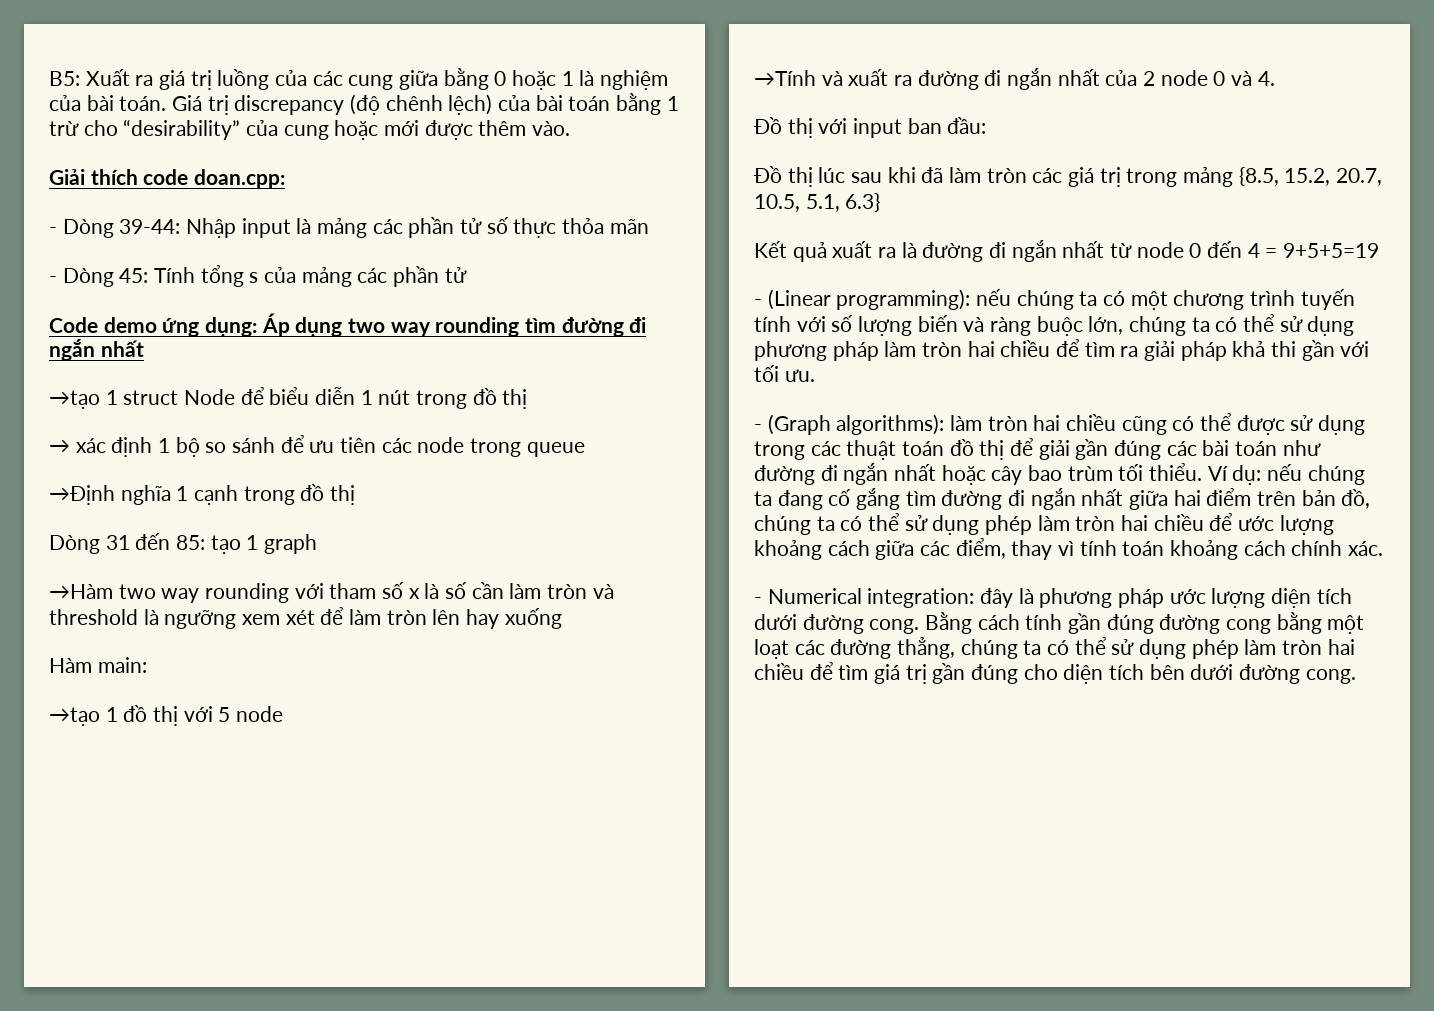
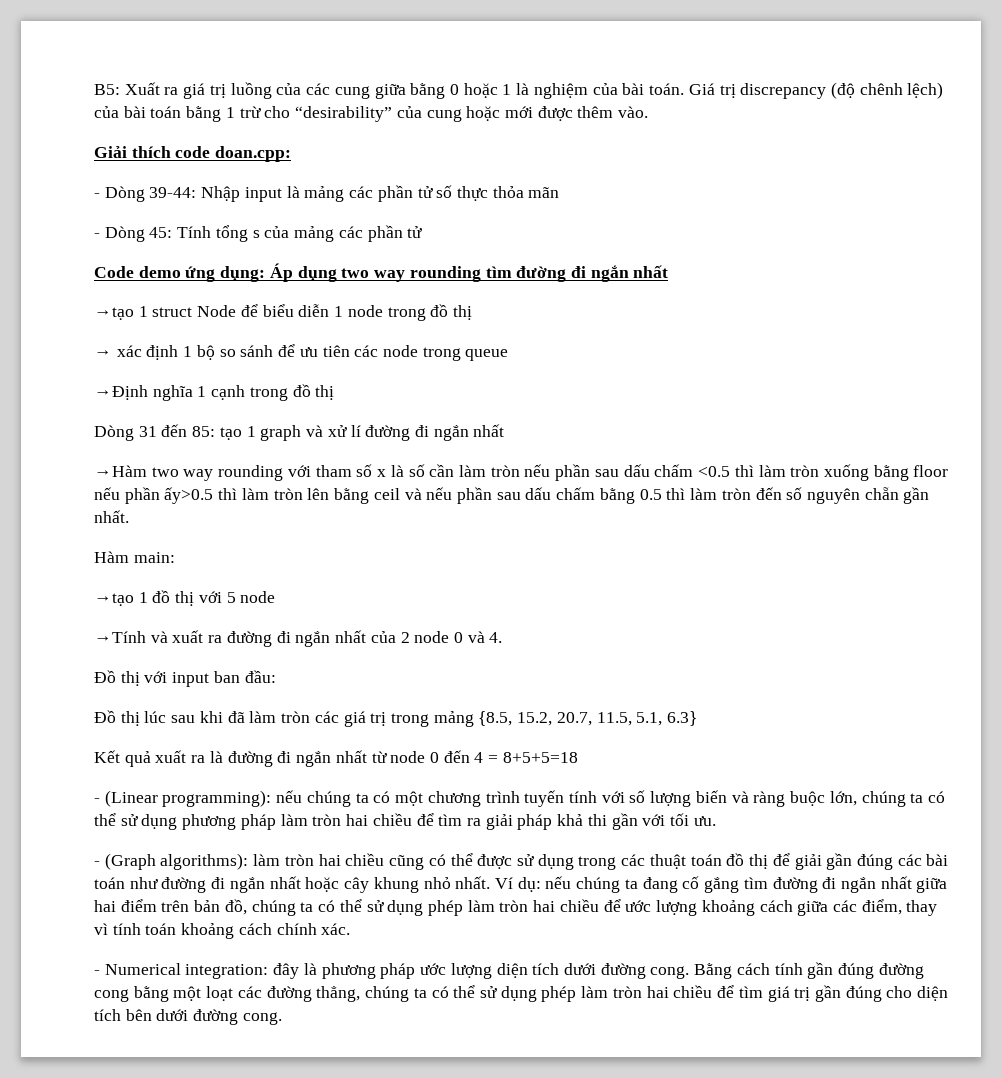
[378,390,411,405] nút -> [347,305,383,317] node
(318, 544) none -> [306,424,505,441] và xử lí đường đi ngắn nhất
[592,584,614,599] [49,607,562,629] và threshold là ngưỡng xem xét để làm tròn lên hay xuống -> [524,464,949,481] [94,487,930,504] [94,510,129,523] nếu phần sau dấu chấm <0.5 thì làm tròn xuống bằng floor nếu phần ấy>0.5 thì làm tròn lên bằng ceil và nếu phần sau dấu chấm bằng 0.5 thì làm tròn đến số nguyên chẵn gần nhất.
[754,194,800,212] 10.5, -> [596,712,632,726] 11.5,
[1283,243,1380,258] 9+5+5=19 -> [502,752,578,763] 8+5+5=18
[1028,463,1203,481] bao trùm tối thiểu. -> [373,876,491,893] khung nhỏ nhất.

